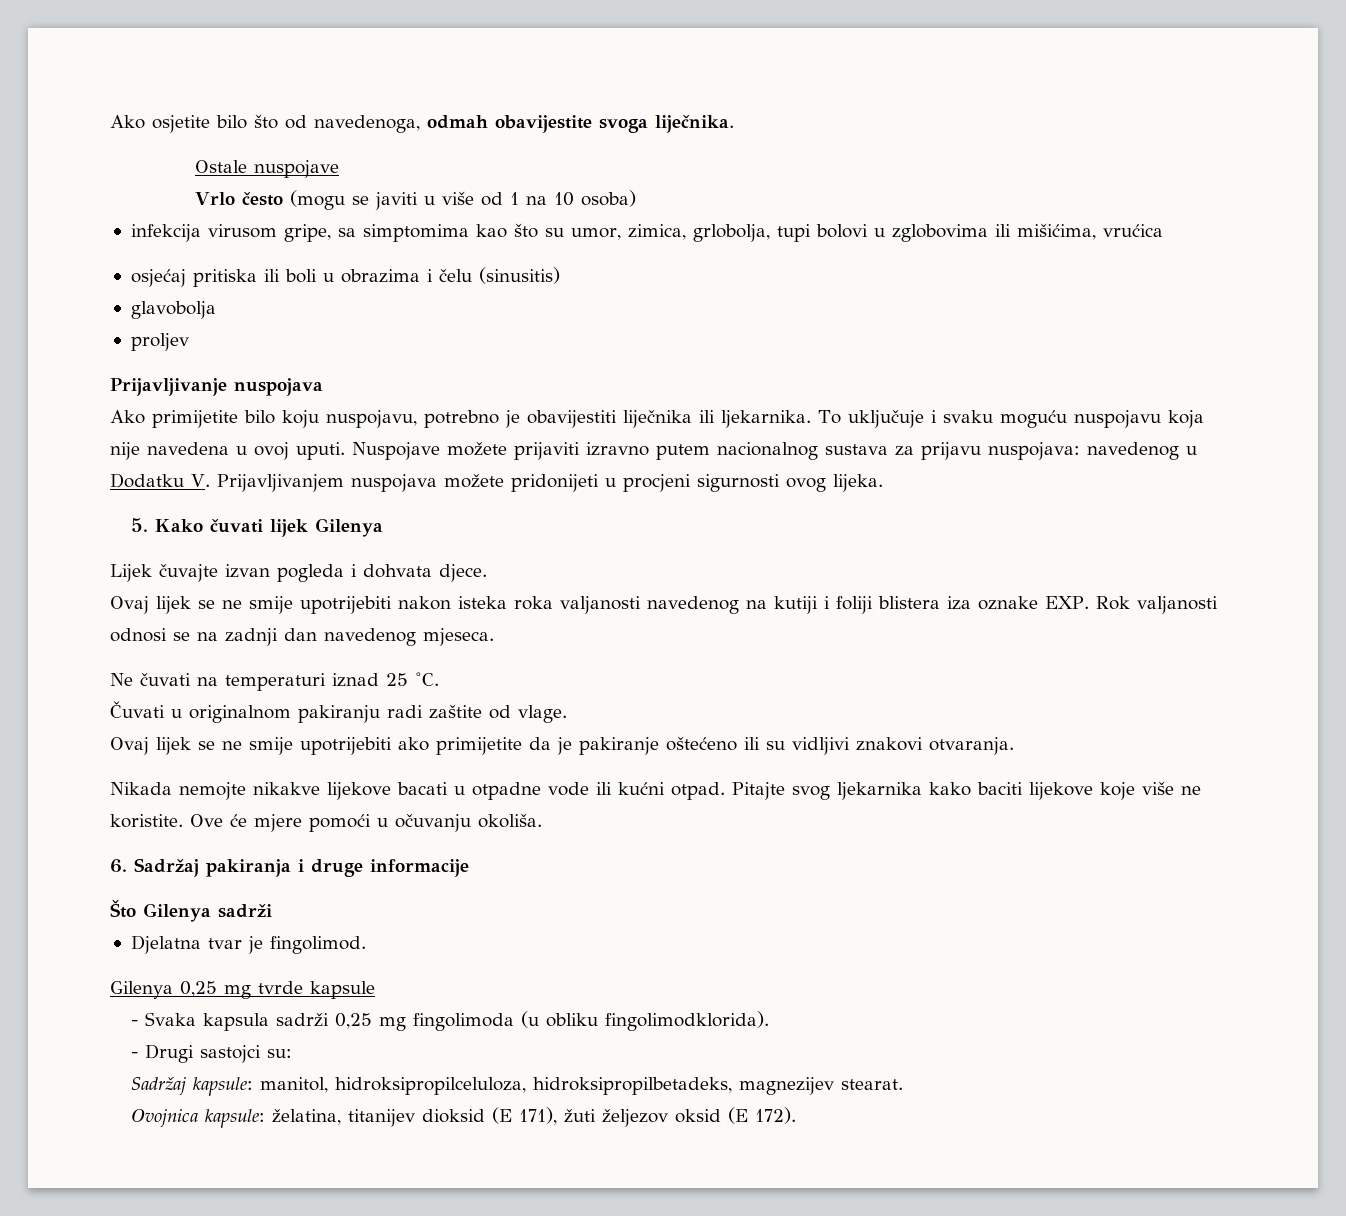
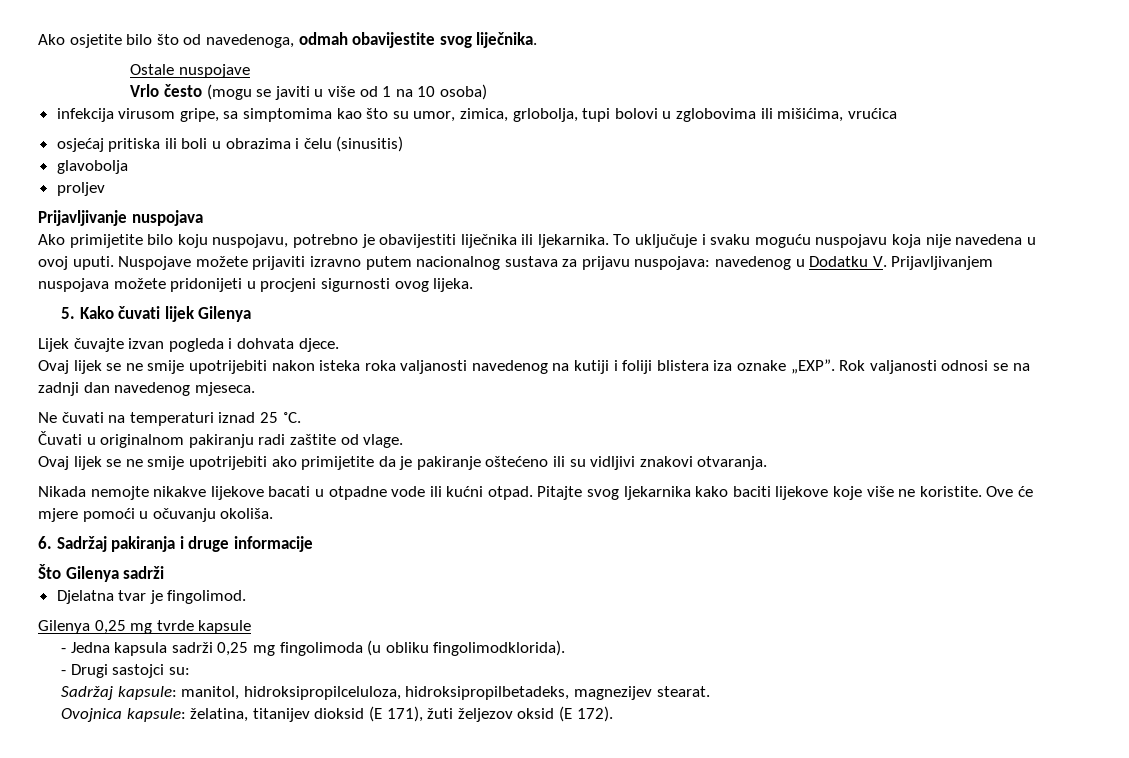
[599,119,648,133] svoga -> [439,36,472,48] svog
[1045,596,1089,609] EXP. -> [790,359,835,374] „EXP”.
[145,1012,197,1026] Svaka -> [70,642,110,653] Jedna

